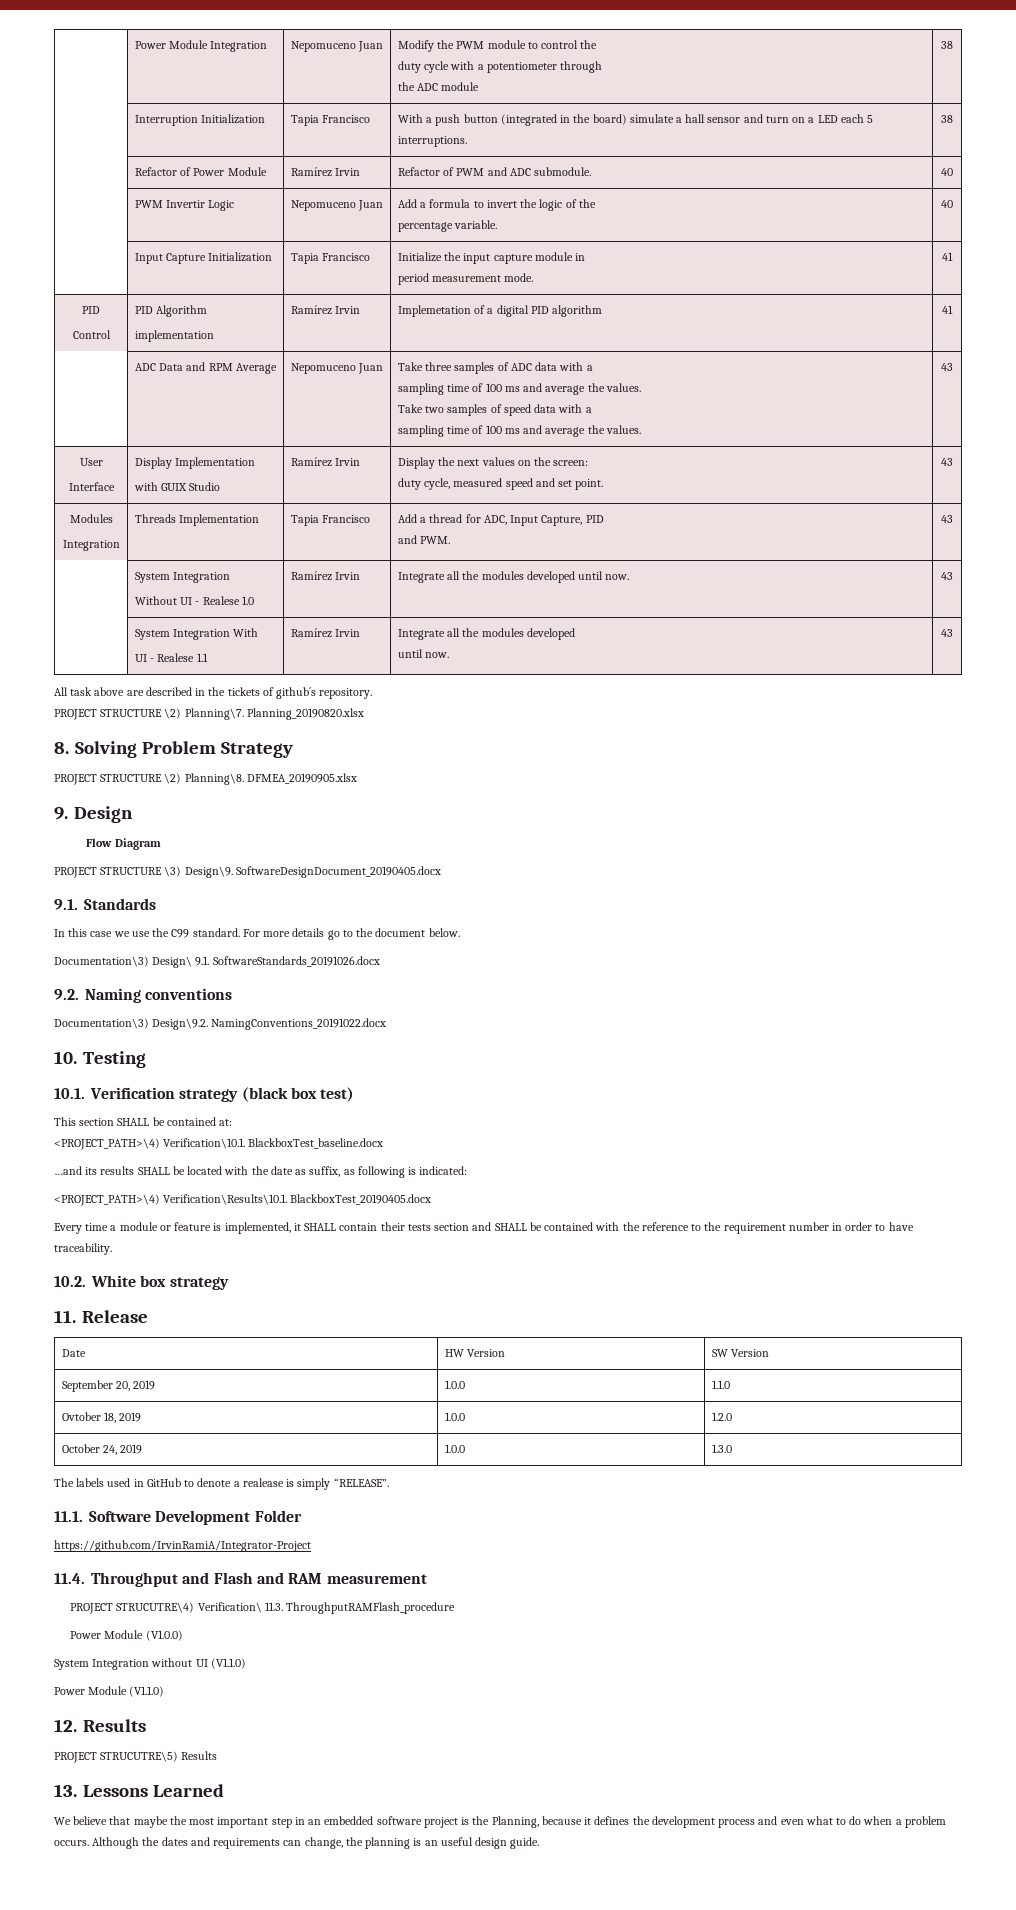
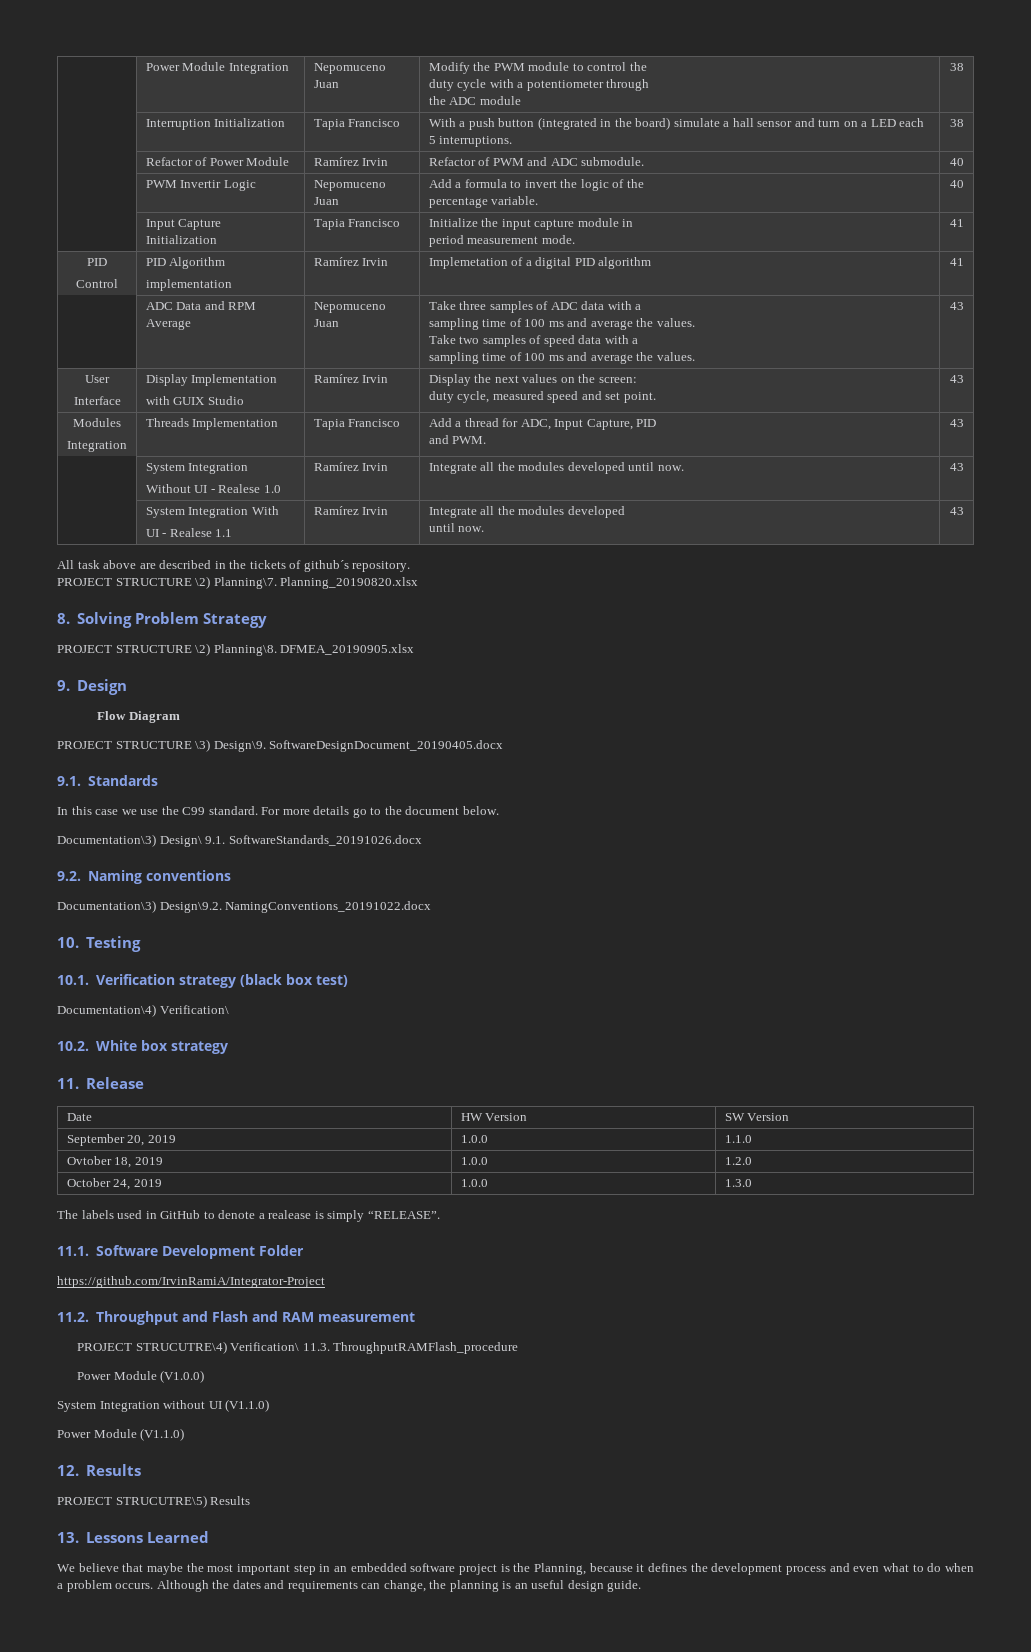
[54,1117,233,1126] [54,1138,384,1150] [54,1166,468,1178] [54,1194,432,1206] [54,1222,914,1234] [54,1243,112,1255] This section SHALL be contained at: // <PROJECT_PATH>\4) Verification\10.1. BlackboxTest_baseline.docx // …and its results SHALL be located with the date as suffix, as following is indicated: // <PROJECT_PATH>\4) Verification\Results\10.1. BlackboxTest_20190405.docx // Every time a module or feature is implemented, it SHALL contain their tests section and SHALL be contained with the reference to the requirement number in order to have traceability. -> [57,1004,229,1017] Documentation\4) Verification\
[54,1573,85,1584] 11.4. -> [57,1312,89,1322] 11.2.

